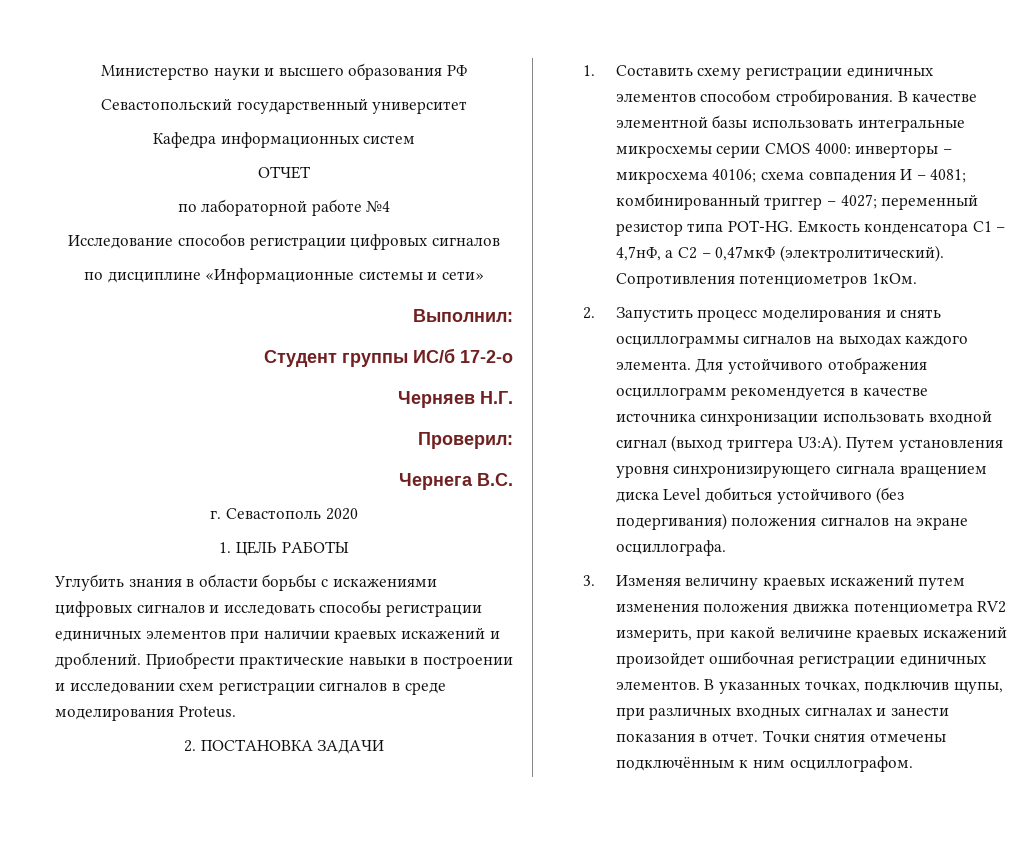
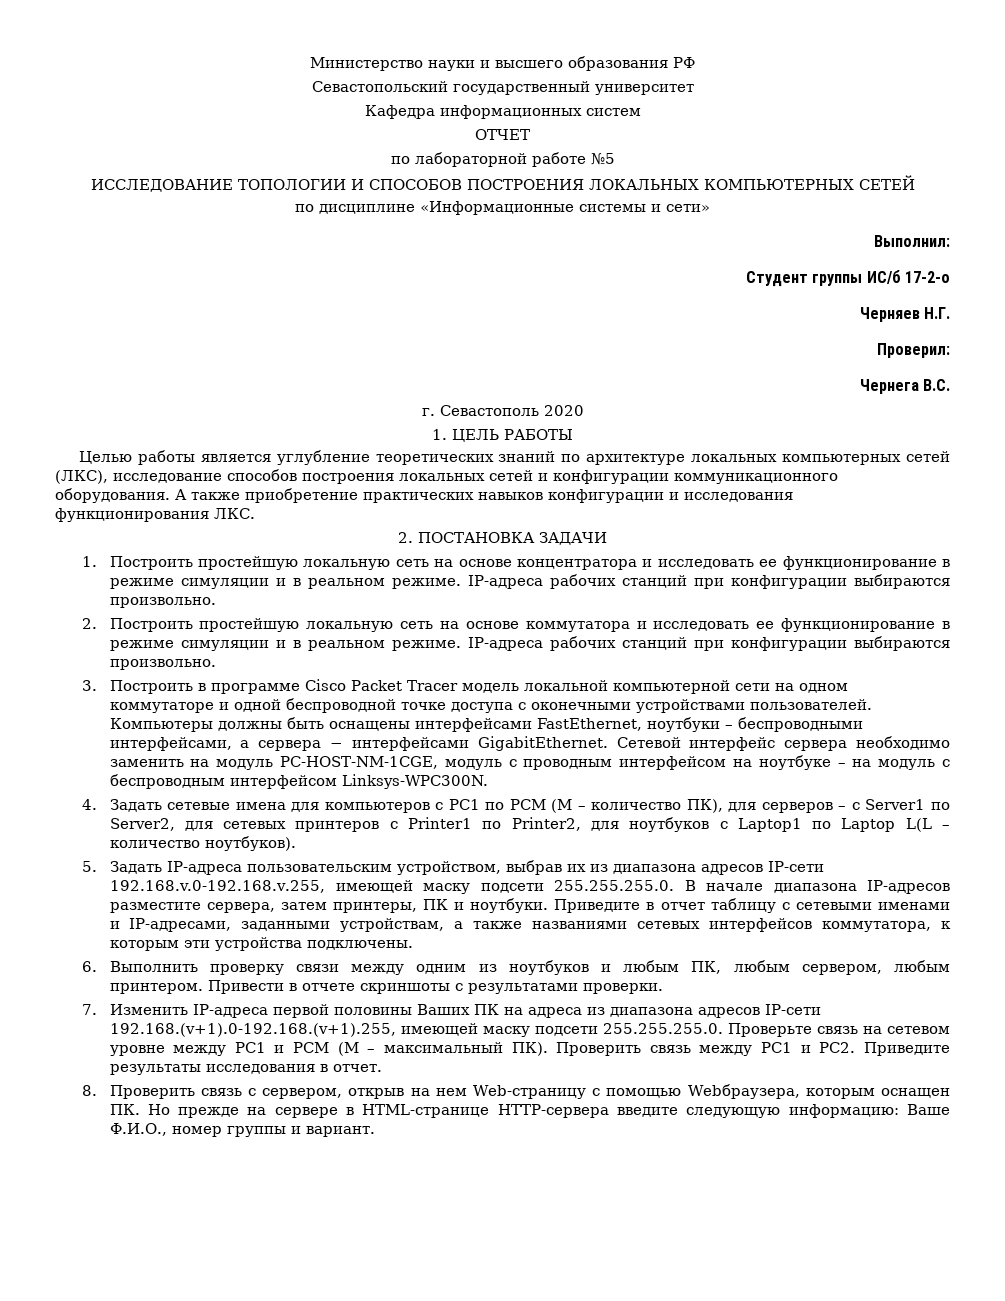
[366,201,391,213] [68,233,500,250] №4 // Исследование способов регистрации цифровых сигналов -> [590,153,615,165] [90,175,915,192] №5 // ИССЛЕДОВАНИЕ ТОПОЛОГИИ И СПОСОБОВ ПОСТРОЕНИЯ ЛОКАЛЬНЫХ КОМПЬЮТЕРНЫХ СЕТЕЙ
[54,574,437,591] [55,600,482,617] [55,627,500,643] [55,652,513,669] [55,682,446,695] [55,706,236,721] [183,739,385,754] [583,65,934,80] [615,89,978,106] [615,115,965,132] [615,143,952,158] [615,169,967,184] [615,193,979,210] [615,220,1006,236] [615,245,944,262] [615,273,917,288] [583,307,942,322] [615,335,969,348] [615,357,927,374] [615,387,928,400] [615,410,992,426] [615,435,1003,452] [615,465,987,478] [615,487,905,504] [615,513,969,530] [615,540,726,556] [583,574,966,590] [615,601,1007,616] [615,626,1007,642] [615,651,987,668] [615,679,1003,694] [615,707,949,720] [615,730,946,742] [615,756,913,772] Углубить знания в области борьбы с искажениями цифровых сигналов и исследовать способы регистрации единичных элементов при наличии краевых искажений и дроблений. Приобрести практические навыки в построении и исследовании схем регистрации сигналов в среде моделирования Proteus. // 2. ПОСТАНОВКА ЗАДАЧИ // 1. Составить схему регистрации единичных элементов способом стробирования. В качестве элементной базы использовать интегральные микросхемы серии CMOS 4000: инверторы – микросхема 40106; схема совпадения И – 4081; комбинированный триггер – 4027; переменный резистор типа POT-HG. Емкость конденсатора С1 – 4,7нФ, а С2 – 0,47мкФ (электролитический). Сопротивления потенциометров 1кОм. // 2. Запустить процесс моделирования и снять осциллограммы сигналов на выходах каждого элемента. Для устойчивого отображения осциллограмм рекомендуется в качестве источника синхронизации использовать входной сигнал (выход триггера U3:A). Путем установления уровня синхронизирующего сигнала вращением диска Level добиться устойчивого (без подергивания) положения сигналов на экране осциллографа. // 3. Изменяя величину краевых искажений путем изменения положения движка потенциометра RV2 измерить, при какой величине краевых искажений произойдет ошибочная регистрации единичных элементов. В указанных точках, подключив щупы, при различных входных сигналах и занести показания в отчет. Точки снятия отмечены подключённым к ним осциллографом. -> [78,450,950,465] [55,469,838,484] [55,488,793,503] [55,508,255,522] [398,532,607,545] [82,556,950,570] [109,574,950,589] [109,597,216,608] [82,618,951,632] [109,636,950,651] [109,659,216,670] [82,679,848,694] [109,698,872,713] [109,717,864,732] [109,736,950,751] [109,755,950,770] [109,774,489,789] [82,799,951,813] [109,817,950,832] [109,836,296,851] [82,860,824,875] [109,880,950,894] [109,898,950,913] [109,918,951,932] [109,937,413,951] [82,960,950,975] [109,980,663,994] [82,1004,821,1018] [109,1023,950,1037] [109,1042,951,1056] [109,1064,382,1075] [82,1084,950,1099] [109,1104,951,1118] [109,1123,375,1137] Целью работы является углубление теоретических знаний по архитектуре локальных компьютерных сетей (ЛКС), исследование способов построения локальных сетей и конфигурации коммуникационного оборудования. А также приобретение практических навыков конфигурации и исследования функционирования ЛКС. // 2. ПОСТАНОВКА ЗАДАЧИ // 1. Построить простейшую локальную сеть на основе концентратора и исследовать ее функционирование в режиме симуляции и в реальном режиме. IP-адреса рабочих станций при конфигурации выбираются произвольно. // 2. Построить простейшую локальную сеть на основе коммутатора и исследовать ее функционирование в режиме симуляции и в реальном режиме. IP-адреса рабочих станций при конфигурации выбираются произвольно. // 3. Построить в программе Cisco Packet Tracer модель локальной компьютерной сети на одном коммутаторе и одной беспроводной точке доступа с оконечными устройствами пользователей. Компьютеры должны быть оснащены интерфейсами FastEthernet, ноутбуки – беспроводными интерфейсами, а сервера − интерфейсами GigabitEthernet. Сетевой интерфейс сервера необходимо заменить на модуль PC-HOST-NM-1CGE, модуль с проводным интерфейсом на ноутбуке – на модуль с беспроводным интерфейсом Linksys-WPC300N. // 4. Задать сетевые имена для компьютеров с PC1 по PCM (M – количество ПК), для серверов – с Server1 по Server2, для сетевых принтеров с Printer1 по Printer2, для ноутбуков с Laptop1 по Laptop L(L – количество ноутбуков). // 5. Задать IP-адреса пользовательским устройством, выбрав их из диапазона адресов IP-сети 192.168.v.0-192.168.v.255, имеющей маску подсети 255.255.255.0. В начале диапазона IP-адресов разместите сервера, затем принтеры, ПК и ноутбуки. Приведите в отчет таблицу с сетевыми именами и IP-адресами, заданными устройствам, а также названиями сетевых интерфейсов коммутатора, к которым эти устройства подключены. // 6. Выполнить проверку связи между одним из ноутбуков и любым ПК, любым сервером, любым принтером. Привести в отчете скриншоты с результатами проверки. // 7. Изменить IP-адреса первой половины Ваших ПК на адреса из диапазона адресов IP-сети 192.168.(v+1).0-192.168.(v+1).255, имеющей маску подсети 255.255.255.0. Проверьте связь на сетевом уровне между PC1 и PCM (M – максимальный ПК). Проверить связь между PC1 и PC2. Приведите результаты исследования в отчет. // 8. Проверить связь с сервером, открыв на нем Web-страницу с помощью Webбраузера, которым оснащен ПК. Но прежде на сервере в HTML-странице HTTP-сервера введите следующую информацию: Ваше Ф.И.О., номер группы и вариант.

